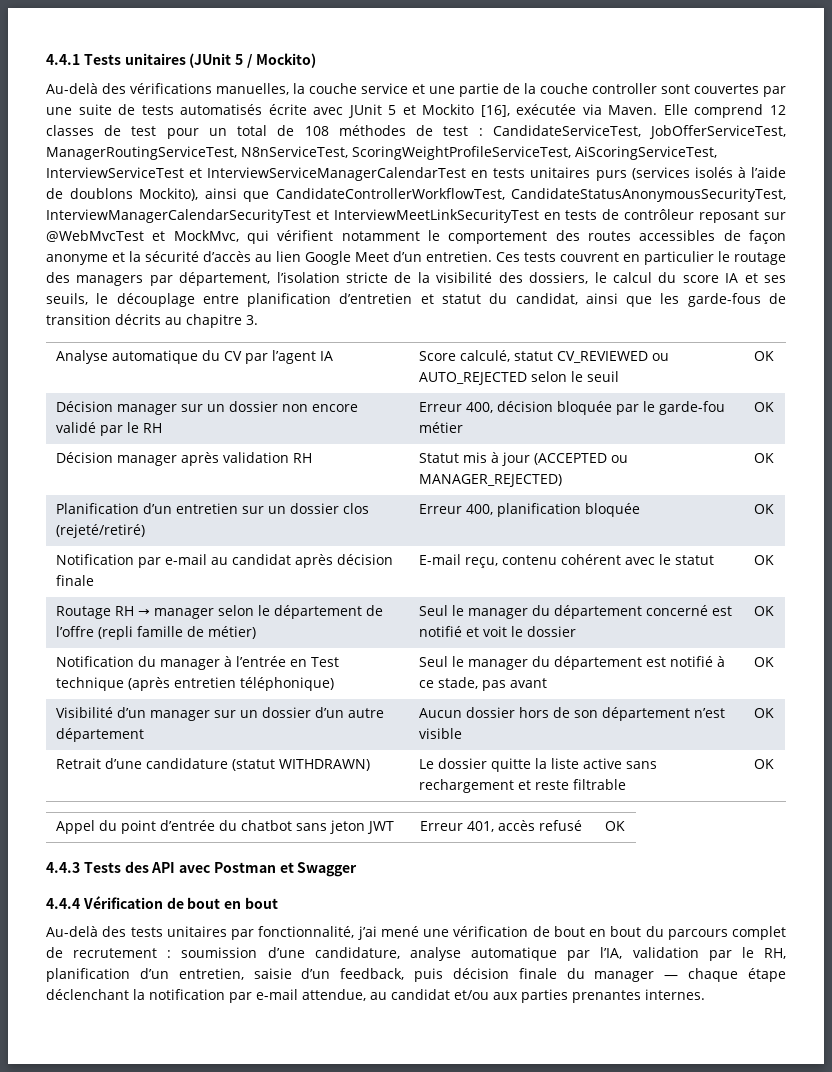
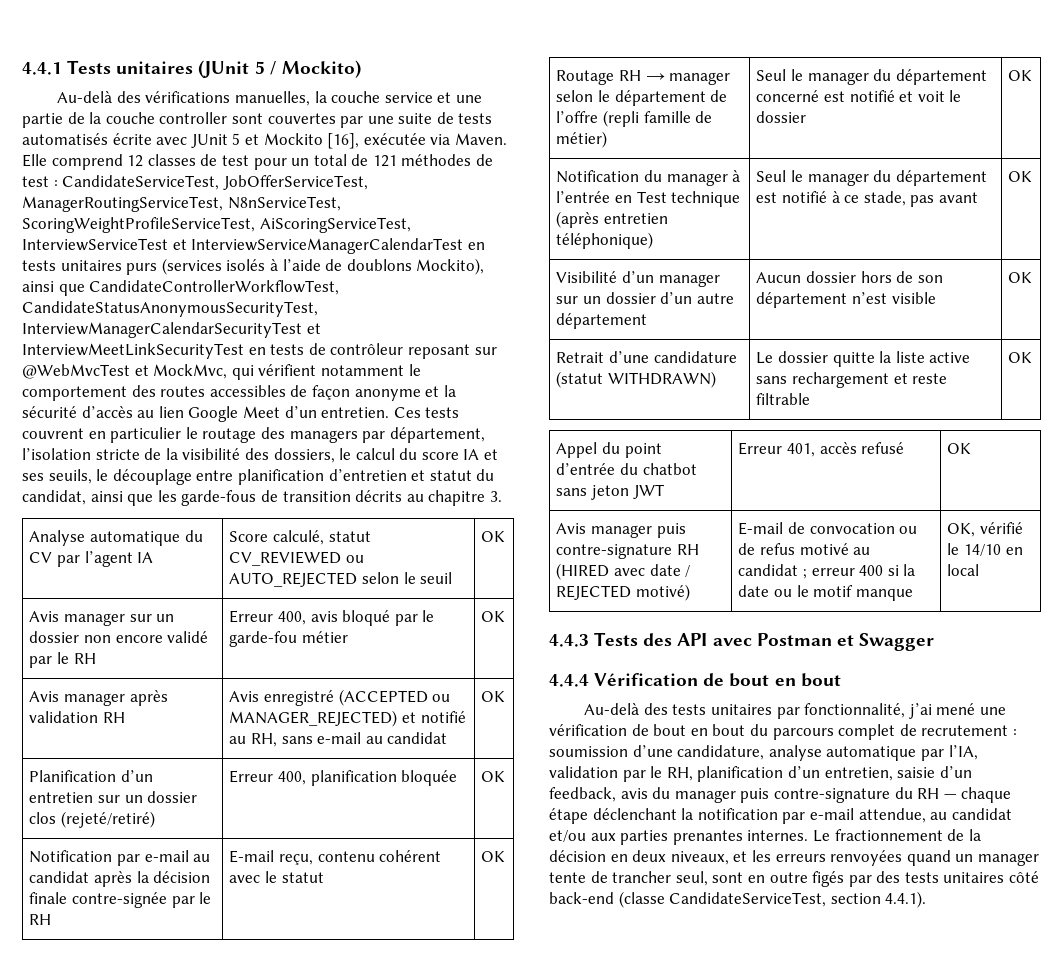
[304,126,329,136] 108 -> [372,155,397,167] 121
[55,401,113,412] Décision -> [29,611,60,622] Avis
[496,401,612,415] décision bloquée -> [310,610,391,626] avis bloqué
[55,452,113,463] Décision -> [29,691,60,702] Avis
[418,452,530,466] Statut mis à jour -> [229,690,334,706] Avis enregistré
(562, 480) none -> [401,711,466,723] [229,732,448,747] et notifié au RH, sans e-mail au candidat
[336,554,393,565] [55,575,94,586] décision finale -> [136,871,211,883] [29,892,212,908] [29,914,52,925] la décision finale contre-signée par le RH
(625, 826) none -> [556,523,686,538] [556,544,699,559] [556,563,691,580] [556,584,690,601] [738,522,918,535] [738,543,871,555] [738,564,916,579] [738,585,913,601] [947,522,1023,537] [947,543,1023,556] [947,564,980,576] // Avis manager puis contre-signature RH (HIRED avec date / REJECTED motivé) | E-mail de convocation ou de refus motivé au candidat ; erreur 400 si la date ou le motif manque | OK, vérifié le 14/10 en local
[414,968,655,982] puis décision finale du manager -> [620,787,940,803] avis du manager puis contre-signature du RH
(705, 994) none -> [812,829,981,842] [549,850,1039,866] [549,871,1040,887] [549,891,927,908] Le fractionnement de la décision en deux niveaux, et les erreurs renvoyées quand un manager tente de trancher seul, sont en outre figés par des tests unitaires côté back-end (classe CandidateServiceTest, section 4.4.1).

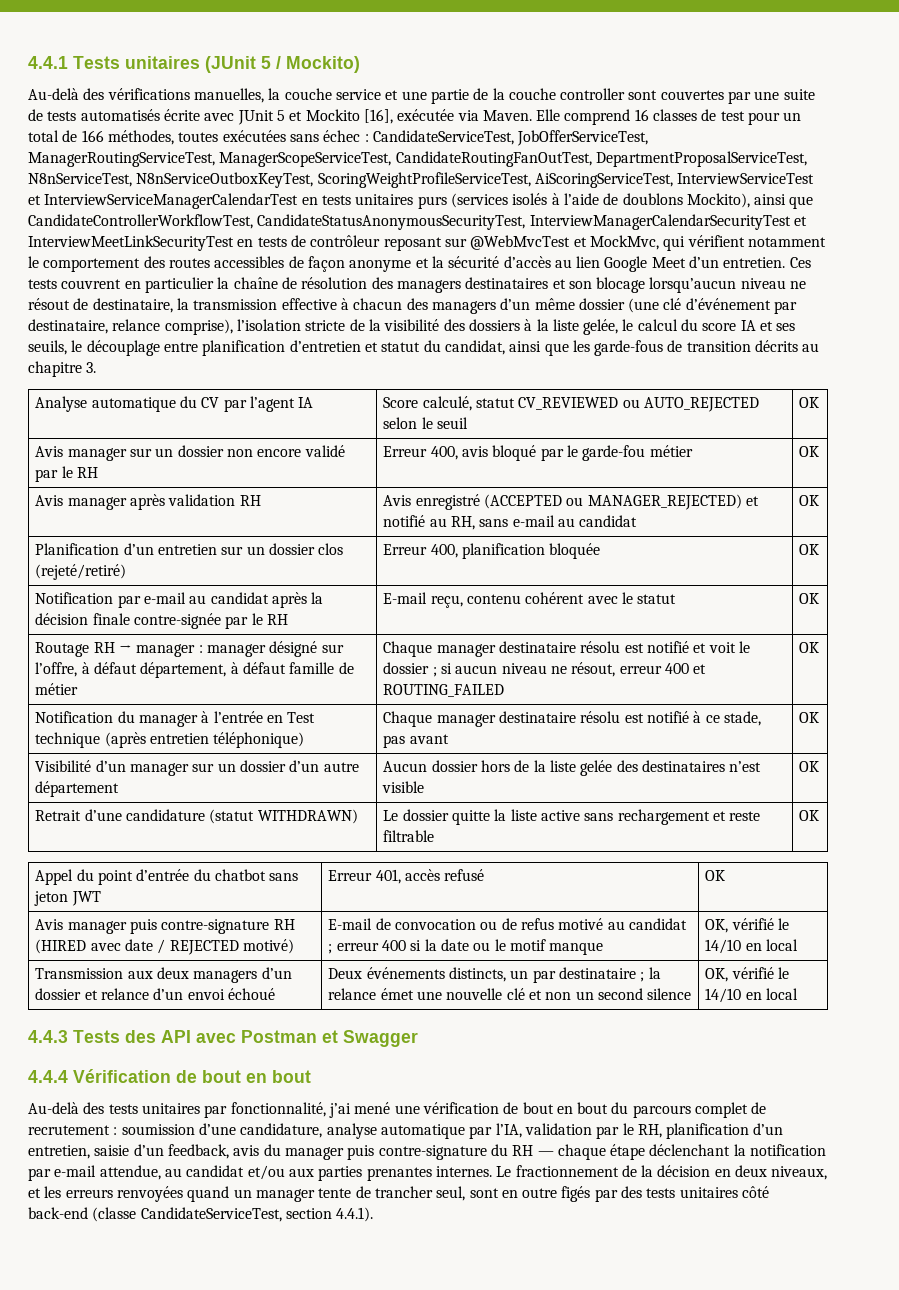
[127,155,144,167] 12 -> [634,109,649,121] 16
[372,154,494,167] [22,175,368,190] [22,196,341,212] 121 méthodes de test : CandidateServiceTest, JobOfferServiceTest, ManagerRoutingServiceTest, N8nServiceTest, -> [81,130,649,146] [28,151,807,167] [28,172,314,188] 166 méthodes, toutes exécutées sans échec : CandidateServiceTest, JobOfferServiceTest, ManagerRoutingServiceTest, ManagerScopeServiceTest, CandidateRoutingFanOutTest, DepartmentProposalServiceTest, N8nServiceTest, N8nServiceOutboxKeyTest,
[185,427,485,443] le routage des managers par département, -> [217,277,807,293] [28,298,798,314] [28,319,233,335] la chaîne de résolution des managers destinataires et son blocage lorsqu’aucun niveau ne résout de destinataire, la transmission effective à chacun des managers d’un même dossier (une clé d’événement par destinataire, relance comprise),
[273,448,335,463] dossiers, -> [468,319,619,335] dossiers à la liste gelée,
[556,90,728,106] [556,110,713,127] [556,131,608,148] [756,69,987,85] [756,90,820,102] selon le département de l’offre (repli famille de métier) | Seul le manager du département concerné -> [198,641,344,657] [35,662,354,678] [35,683,79,695] [383,641,621,657] : manager désigné sur l’offre, à défaut département, à défaut famille de métier | Chaque manager destinataire résolu
(807, 117) none -> [432,662,707,677] [383,684,505,697] ; si aucun niveau ne résout, erreur 400 et ROUTING_FAILED
[756,170,987,186] Seul le manager du département -> [383,711,621,727] Chaque manager destinataire résolu
[917,275,943,283] [756,292,848,308] son département -> [533,760,725,776] la liste gelée des destinataires
(980, 570) none -> [35,967,292,983] [35,988,275,1000] [328,967,661,983] [328,988,692,1000] [705,967,790,982] [705,988,799,1003] // Transmission aux deux managers d’un dossier et relance d’un envoi échoué | Deux événements distincts, un par destinataire ; la relance émet une nouvelle clé et non un second silence | OK, vérifié le 14/10 en local

